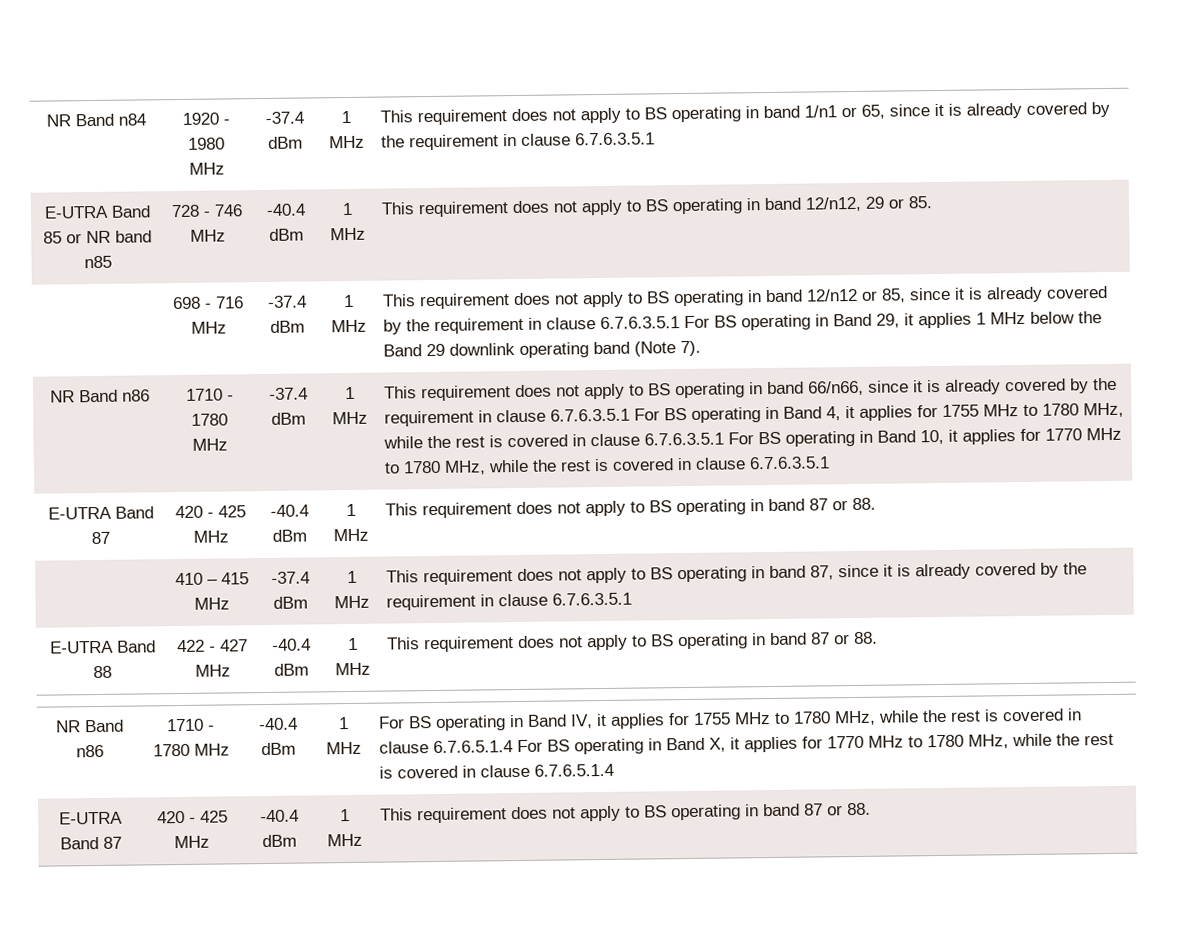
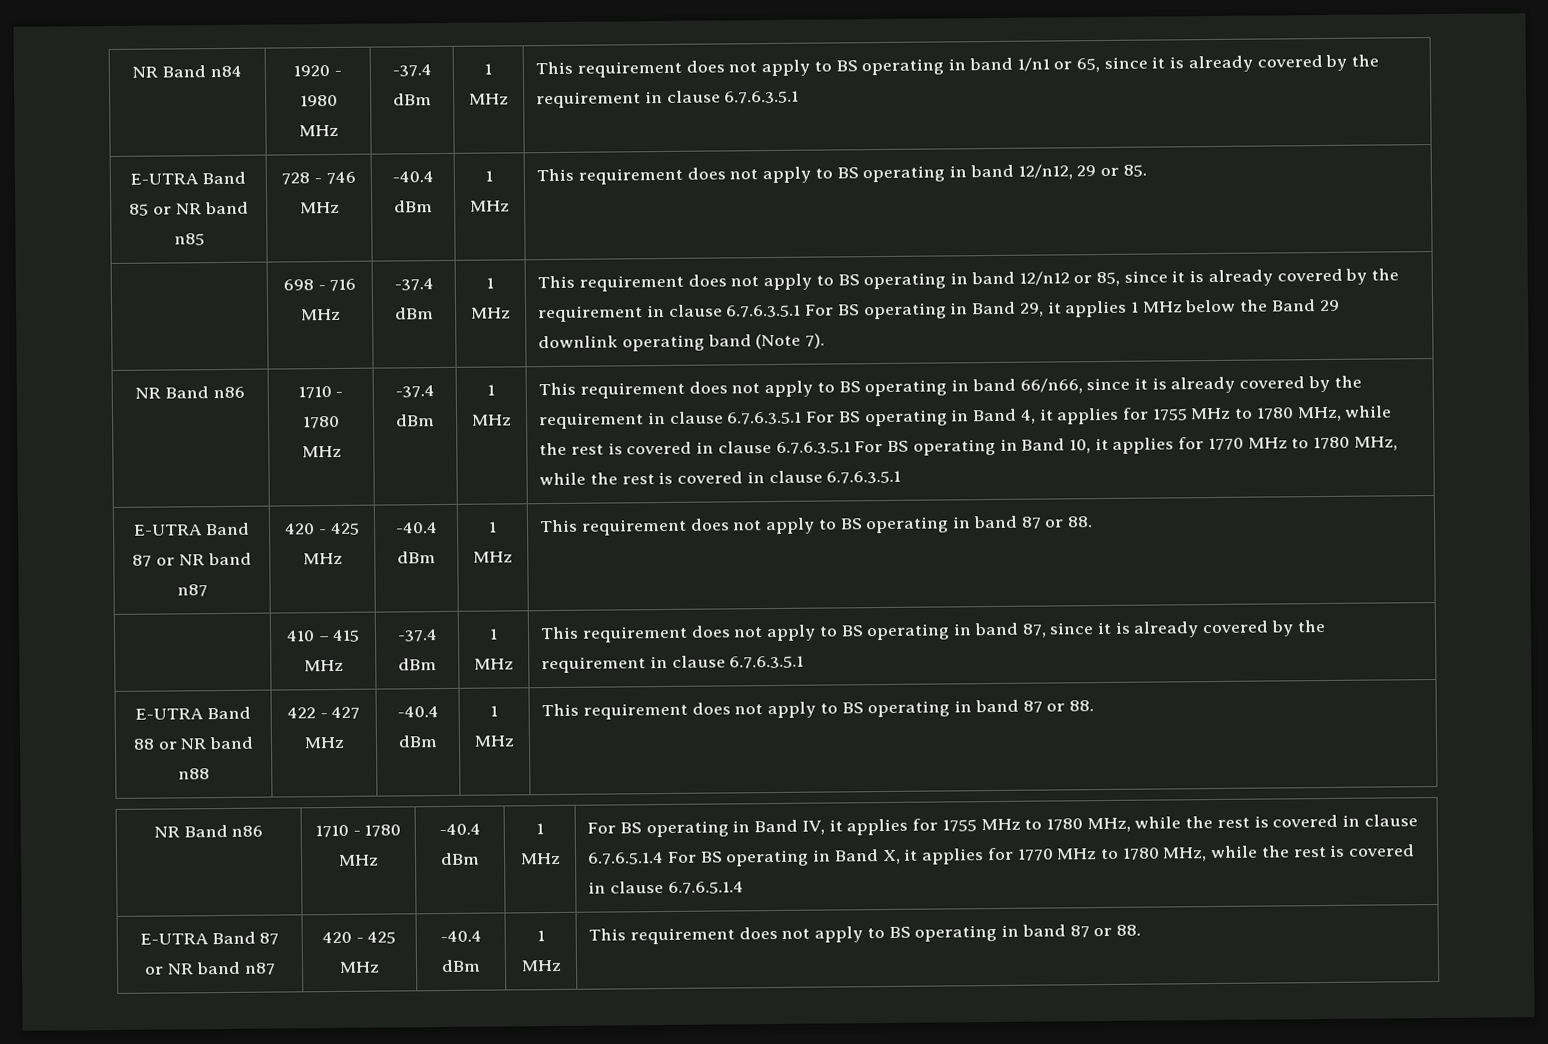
(110, 538) none -> [156,552,252,566] [176,584,208,597] or NR band n87
(112, 672) none -> [157,736,255,750] [178,768,210,780] or NR band n88
(122, 842) none -> [145,961,276,975] or NR band n87

